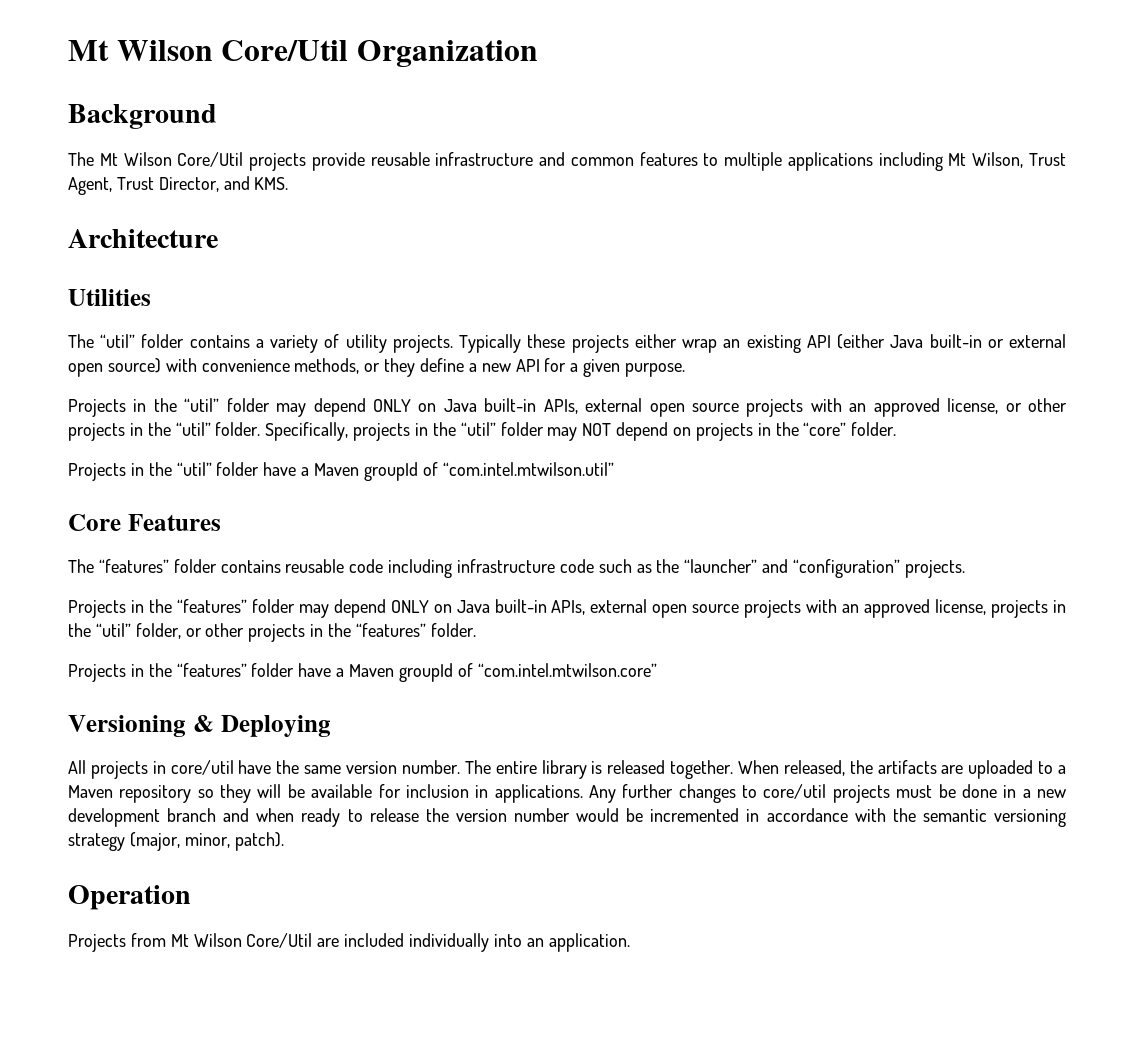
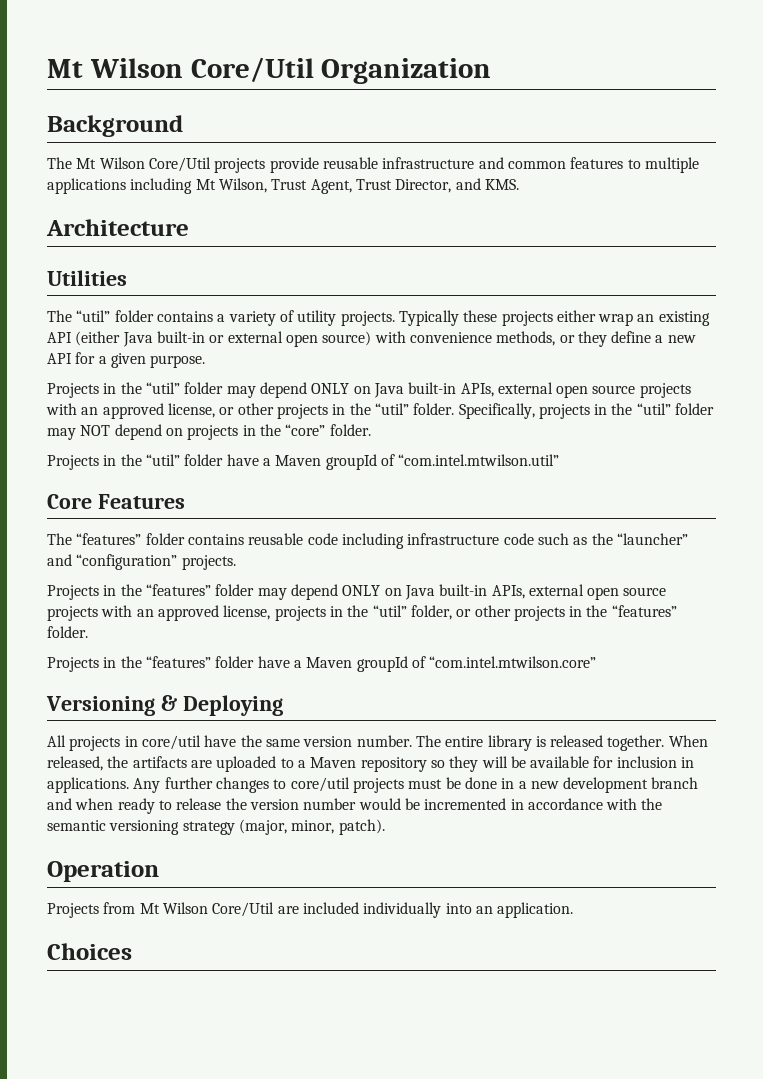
(630, 942) none -> [47,943,132,960] // Choices

